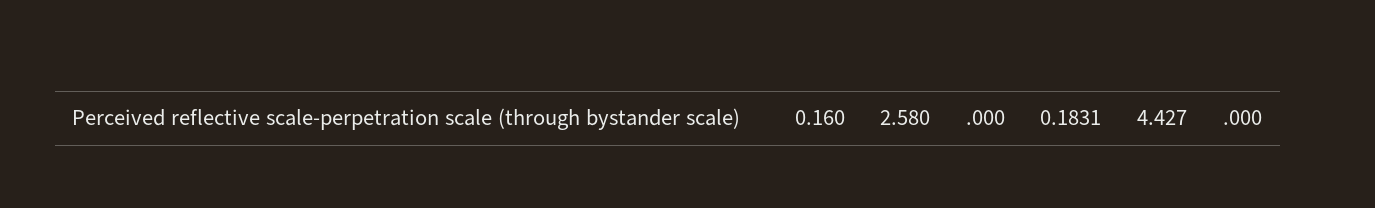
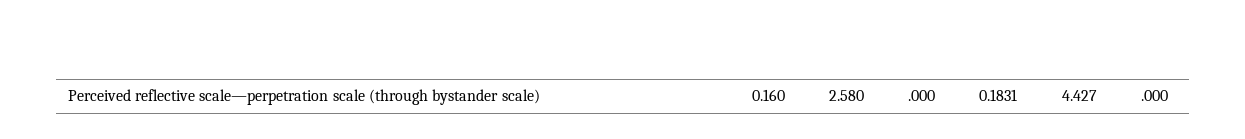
[265,109,439,130] scale-perpetration -> [199,89,329,105] scale—perpetration

